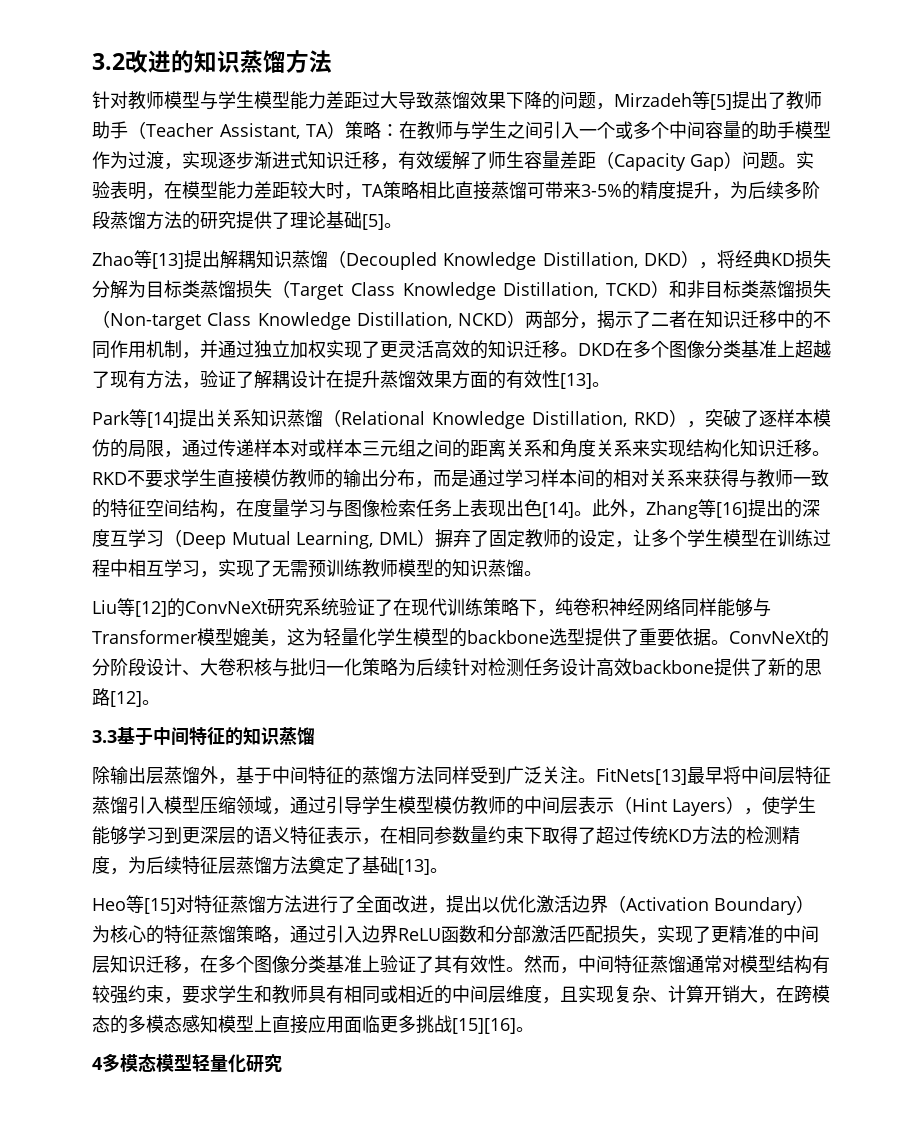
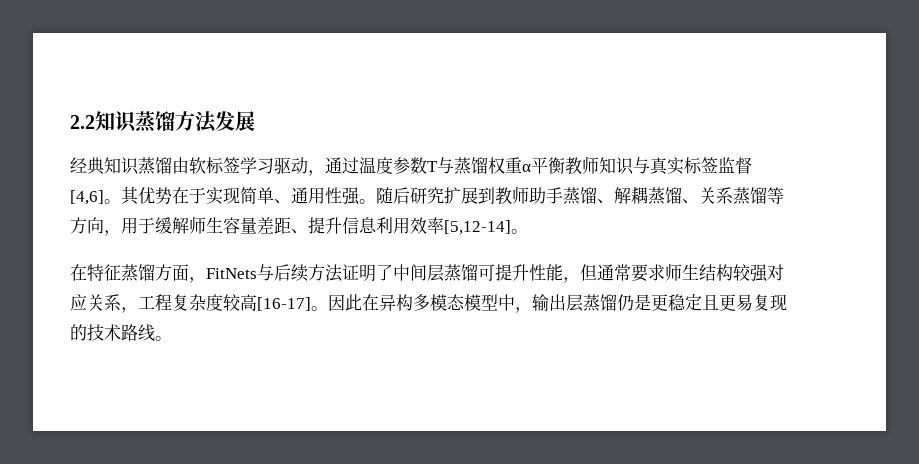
[92,50,194,73] 3.2改进的 -> [70,115,95,129] 2.2
[92,91,822,110] [92,121,831,140] [92,151,814,171] [92,181,820,200] [92,211,402,230] [92,250,831,270] [92,280,831,300] [92,310,831,330] [92,340,831,359] [92,370,610,389] [92,409,831,429] [92,439,830,458] [92,469,829,488] [92,499,820,519] [92,529,831,549] [92,559,542,578] [92,598,771,617] [92,628,829,647] [92,658,822,677] [92,688,160,707] [92,727,315,746] [92,766,831,785] [92,796,816,816] [92,826,800,845] [92,856,448,875] [92,895,814,915] [92,925,819,944] [92,955,830,974] [92,985,830,1004] [92,1015,534,1034] [92,1053,282,1073] // 针对教师模型与学生模型能力差距过大导致蒸馏效果下降的问题，Mirzadeh等[5]提出了教师助手（Teacher Assistant, TA）策略：在教师与学生之间引入一个或多个中间容量的助手模型作为过渡，实现逐步渐进式知识迁移，有效缓解了师生容量差距（Capacity Gap）问题。实验表明，在模型能力差距较大时，TA策略相比直接蒸馏可带来3-5%的精度提升，为后续多阶段蒸馏方法的研究提供了理论基础[5]。 // Zhao等[13]提出解耦知识蒸馏（Decoupled Knowledge Distillation, DKD），将经典KD损失分解为目标类蒸馏损失（Target Class Knowledge Distillation, TCKD）和非目标类蒸馏损失（Non-target Class Knowledge Distillation, NCKD）两部分，揭示了二者在知识迁移中的不同作用机制，并通过独立加权实现了更灵活高效的知识迁移。DKD在多个图像分类基准上超越了现有方法，验证了解耦设计在提升蒸馏效果方面的有效性[13]。 // Park等[14]提出关系知识蒸馏（Relational Knowledge Distillation, RKD），突破了逐样本模仿的局限，通过传递样本对或样本三元组之间的距离关系和角度关系来实现结构化知识迁移。RKD不要求学生直接模仿教师的输出分布，而是通过学习样本间的相对关系来获得与教师一致的特征空间结构，在度量学习与图像检索任务上表现出色[14]。此外，Zhang等[16]提出的深度互学习（Deep Mutual Learning, DML）摒弃了固定教师的设定，让多个学生模型在训练过程中相互学习，实现了无需预训练教师模型的知识蒸馏。 // Liu等[12]的ConvNeXt研究系统验证了在现代训练策略下，纯卷积神经网络同样能够与Transformer模型媲美，这为轻量化学生模型的backbone选型提供了重要依据。ConvNeXt的分阶段设计、大卷积核与批归一化策略为后续针对检测任务设计高效backbone提供了新的思路[12]。 // 3.3基于中间特征的知识蒸馏 // 除输出层蒸馏外，基于中间特征的蒸馏方法同样受到广泛关注。FitNets[13]最早将中间层特征蒸馏引入模型压缩领域，通过引导学生模型模仿教师的中间层表示（Hint Layers），使学生能够学习到更深层的语义特征表示，在相同参数量约束下取得了超过传统KD方法的检测精度，为后续特征层蒸馏方法奠定了基础[13]。 // Heo等[15]对特征蒸馏方法进行了全面改进，提出以优化激活边界（Activation Boundary）为核心的特征蒸馏策略，通过引入边界ReLU函数和分部激活匹配损失，实现了更精准的中间层知识迁移，在多个图像分类基准上验证了其有效性。然而，中间特征蒸馏通常对模型结构有较强约束，要求学生和教师具有相同或相近的中间层维度，且实现复杂、计算开销大，在跨模态的多模态感知模型上直接应用面临更多挑战[15][16]。 // 4多模态模型轻量化研究 -> [215,111,255,131] [70,156,752,176] [70,186,784,205] [70,216,528,236] [70,263,784,283] [70,294,787,313] [70,324,172,342] 发展 // 经典知识蒸馏由软标签学习驱动，通过温度参数T与蒸馏权重α平衡教师知识与真实标签监督[4,6]。其优势在于实现简单、通用性强。随后研究扩展到教师助手蒸馏、解耦蒸馏、关系蒸馏等方向，用于缓解师生容量差距、提升信息利用效率[5,12-14]。 // 在特征蒸馏方面，FitNets与后续方法证明了中间层蒸馏可提升性能，但通常要求师生结构较强对应关系，工程复杂度较高[16-17]。因此在异构多模态模型中，输出层蒸馏仍是更稳定且更易复现的技术路线。

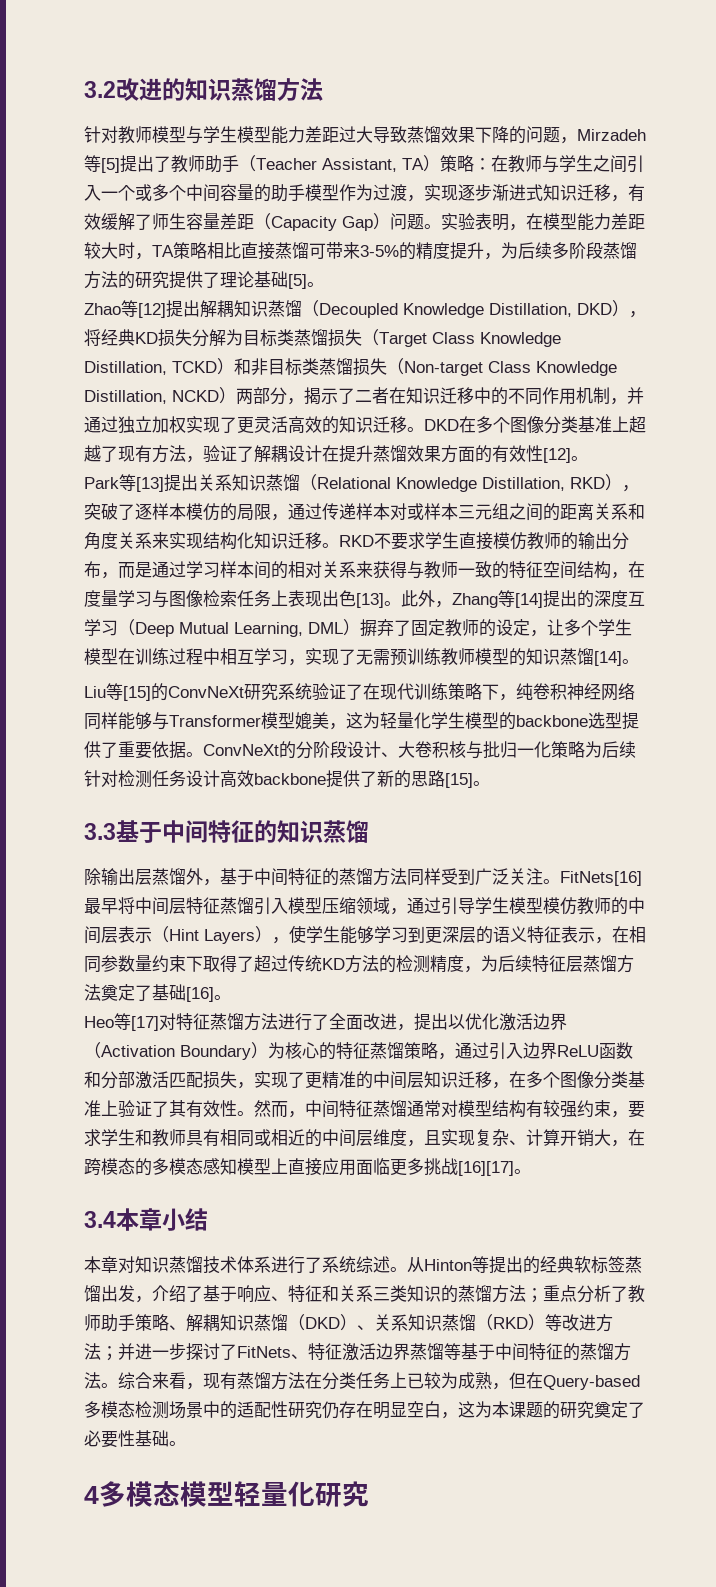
[70,115,95,129] 2.2 -> [84,78,185,101] 3.2改进的
[215,111,255,131] [70,156,752,176] [70,186,784,205] [70,216,528,236] [70,263,784,283] [70,294,787,313] [70,324,172,342] 发展 // 经典知识蒸馏由软标签学习驱动，通过温度参数T与蒸馏权重α平衡教师知识与真实标签监督[4,6]。其优势在于实现简单、通用性强。随后研究扩展到教师助手蒸馏、解耦蒸馏、关系蒸馏等方向，用于缓解师生容量差距、提升信息利用效率[5,12-14]。 // 在特征蒸馏方面，FitNets与后续方法证明了中间层蒸馏可提升性能，但通常要求师生结构较强对应关系，工程复杂度较高[16-17]。因此在异构多模态模型中，输出层蒸馏仍是更稳定且更易复现的技术路线。 -> [84,126,646,144] [84,155,644,173] [84,184,645,202] [84,213,645,231] [84,242,637,260] [84,271,324,289] [84,300,646,318] [84,329,561,347] [84,358,617,376] [84,387,644,405] [84,416,646,434] [84,445,588,463] [84,474,639,492] [84,503,645,521] [84,532,629,550] [84,561,645,579] [84,590,645,608] [84,619,632,637] [84,648,639,666] [84,683,635,701] [84,712,639,730] [84,741,636,759] [84,770,490,788] [84,820,369,843] [84,868,642,886] [84,897,645,915] [84,925,646,944] [84,955,634,973] [84,984,231,1002] [84,1013,567,1031] [84,1042,633,1060] [84,1071,645,1089] [84,1100,645,1118] [84,1129,645,1147] [84,1158,531,1176] [84,1208,208,1231] [84,1256,642,1274] [84,1285,645,1303] [84,1314,613,1332] [84,1343,631,1361] [84,1372,640,1390] [84,1401,645,1419] [84,1430,186,1448] [84,1481,369,1507] // 针对教师模型与学生模型能力差距过大导致蒸馏效果下降的问题，Mirzadeh等[5]提出了教师助手（Teacher Assistant, TA）策略：在教师与学生之间引入一个或多个中间容量的助手模型作为过渡，实现逐步渐进式知识迁移，有效缓解了师生容量差距（Capacity Gap）问题。实验表明，在模型能力差距较大时，TA策略相比直接蒸馏可带来3-5%的精度提升，为后续多阶段蒸馏方法的研究提供了理论基础[5]。 // Zhao等[12]提出解耦知识蒸馏（Decoupled Knowledge Distillation, DKD），将经典KD损失分解为目标类蒸馏损失（Target Class Knowledge Distillation, TCKD）和非目标类蒸馏损失（Non-target Class Knowledge Distillation, NCKD）两部分，揭示了二者在知识迁移中的不同作用机制，并通过独立加权实现了更灵活高效的知识迁移。DKD在多个图像分类基准上超越了现有方法，验证了解耦设计在提升蒸馏效果方面的有效性[12]。 // Park等[13]提出关系知识蒸馏（Relational Knowledge Distillation, RKD），突破了逐样本模仿的局限，通过传递样本对或样本三元组之间的距离关系和角度关系来实现结构化知识迁移。RKD不要求学生直接模仿教师的输出分布，而是通过学习样本间的相对关系来获得与教师一致的特征空间结构，在度量学习与图像检索任务上表现出色[13]。此外，Zhang等[14]提出的深度互学习（Deep Mutual Learning, DML）摒弃了固定教师的设定，让多个学生模型在训练过程中相互学习，实现了无需预训练教师模型的知识蒸馏[14]。 // Liu等[15]的ConvNeXt研究系统验证了在现代训练策略下，纯卷积神经网络同样能够与Transformer模型媲美，这为轻量化学生模型的backbone选型提供了重要依据。ConvNeXt的分阶段设计、大卷积核与批归一化策略为后续针对检测任务设计高效backbone提供了新的思路[15]。 // 3.3基于中间特征的知识蒸馏 // 除输出层蒸馏外，基于中间特征的蒸馏方法同样受到广泛关注。FitNets[16]最早将中间层特征蒸馏引入模型压缩领域，通过引导学生模型模仿教师的中间层表示（Hint Layers），使学生能够学习到更深层的语义特征表示，在相同参数量约束下取得了超过传统KD方法的检测精度，为后续特征层蒸馏方法奠定了基础[16]。 // Heo等[17]对特征蒸馏方法进行了全面改进，提出以优化激活边界（Activation Boundary）为核心的特征蒸馏策略，通过引入边界ReLU函数和分部激活匹配损失，实现了更精准的中间层知识迁移，在多个图像分类基准上验证了其有效性。然而，中间特征蒸馏通常对模型结构有较强约束，要求学生和教师具有相同或相近的中间层维度，且实现复杂、计算开销大，在跨模态的多模态感知模型上直接应用面临更多挑战[16][17]。 // 3.4本章小结 // 本章对知识蒸馏技术体系进行了系统综述。从Hinton等提出的经典软标签蒸馏出发，介绍了基于响应、特征和关系三类知识的蒸馏方法；重点分析了教师助手策略、解耦知识蒸馏（DKD）、关系知识蒸馏（RKD）等改进方法；并进一步探讨了FitNets、特征激活边界蒸馏等基于中间特征的蒸馏方法。综合来看，现有蒸馏方法在分类任务上已较为成熟，但在Query-based多模态检测场景中的适配性研究仍存在明显空白，这为本课题的研究奠定了必要性基础。 // 4多模态模型轻量化研究

